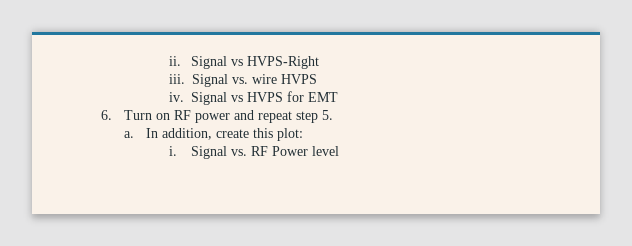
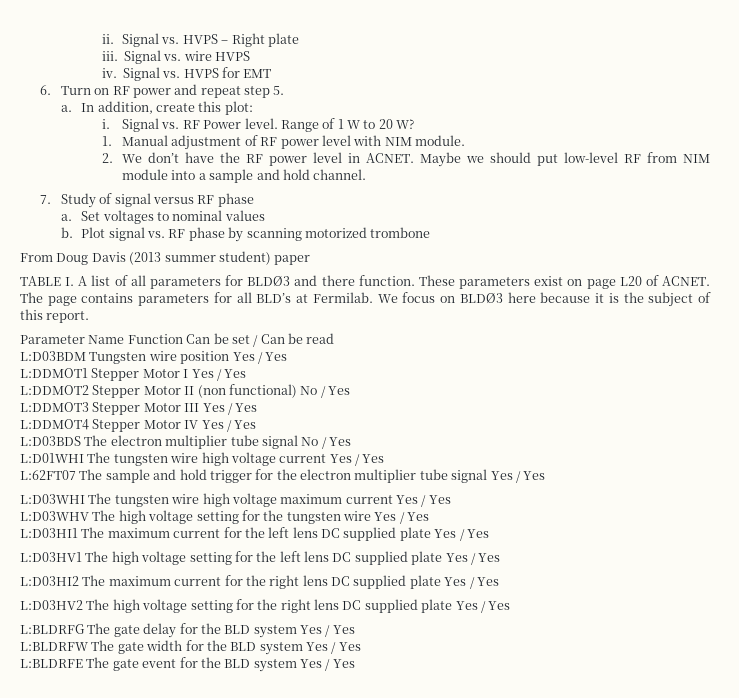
[231,56,320,69] vs HVPS-Right -> [161,33,299,47] vs. HVPS – Right plate
[231,95,244,102] vs -> [162,71,181,78] vs.
[312,146,340,156] level -> [244,118,415,132] [101,135,466,150] [101,152,710,167] [122,169,367,183] [40,193,254,208] [60,210,265,224] [60,227,431,242] [20,251,311,265] [20,275,710,289] [20,292,711,307] [20,309,90,323] [20,333,335,347] [20,351,288,364] [20,368,247,381] [20,384,350,398] [20,402,258,415] [20,419,257,432] [20,435,351,449] [20,452,385,466] [20,469,546,483] [20,493,451,507] [20,510,430,524] [20,527,489,541] [20,551,501,565] [20,575,499,589] [20,599,511,613] [20,623,355,638] [20,640,361,655] [20,657,355,672] level. Range of 1 W to 20 W? // 1. Manual adjustment of RF power level with NIM module. // 2. We don’t have the RF power level in ACNET. Maybe we should put low-level RF from NIM module into a sample and hold channel. // 7. Study of signal versus RF phase // a. Set voltages to nominal values // b. Plot signal vs. RF phase by scanning motorized trombone // From Doug Davis (2013 summer student) paper // TABLE I. A list of all parameters for BLDØ3 and there function. These parameters exist on page L20 of ACNET. The page contains parameters for all BLD’s at Fermilab. We focus on BLDØ3 here because it is the subject of this report. // Parameter Name Function Can be set / Can be read // L:D03BDM Tungsten wire position Yes / Yes // L:DDMOT1 Stepper Motor I Yes / Yes // L:DDMOT2 Stepper Motor II (non functional) No / Yes // L:DDMOT3 Stepper Motor III Yes / Yes // L:DDMOT4 Stepper Motor IV Yes / Yes // L:D03BDS The electron multiplier tube signal No / Yes // L:D01WHI The tungsten wire high voltage current Yes / Yes // L:62FT07 The sample and hold trigger for the electron multiplier tube signal Yes / Yes // L:D03WHI The tungsten wire high voltage maximum current Yes / Yes // L:D03WHV The high voltage setting for the tungsten wire Yes / Yes // L:D03HI1 The maximum current for the left lens DC supplied plate Yes / Yes // L:D03HV1 The high voltage setting for the left lens DC supplied plate Yes / Yes // L:D03HI2 The maximum current for the right lens DC supplied plate Yes / Yes // L:D03HV2 The high voltage setting for the right lens DC supplied plate Yes / Yes // L:BLDRFG The gate delay for the BLD system Yes / Yes // L:BLDRFW The gate width for the BLD system Yes / Yes // L:BLDRFE The gate event for the BLD system Yes / Yes

